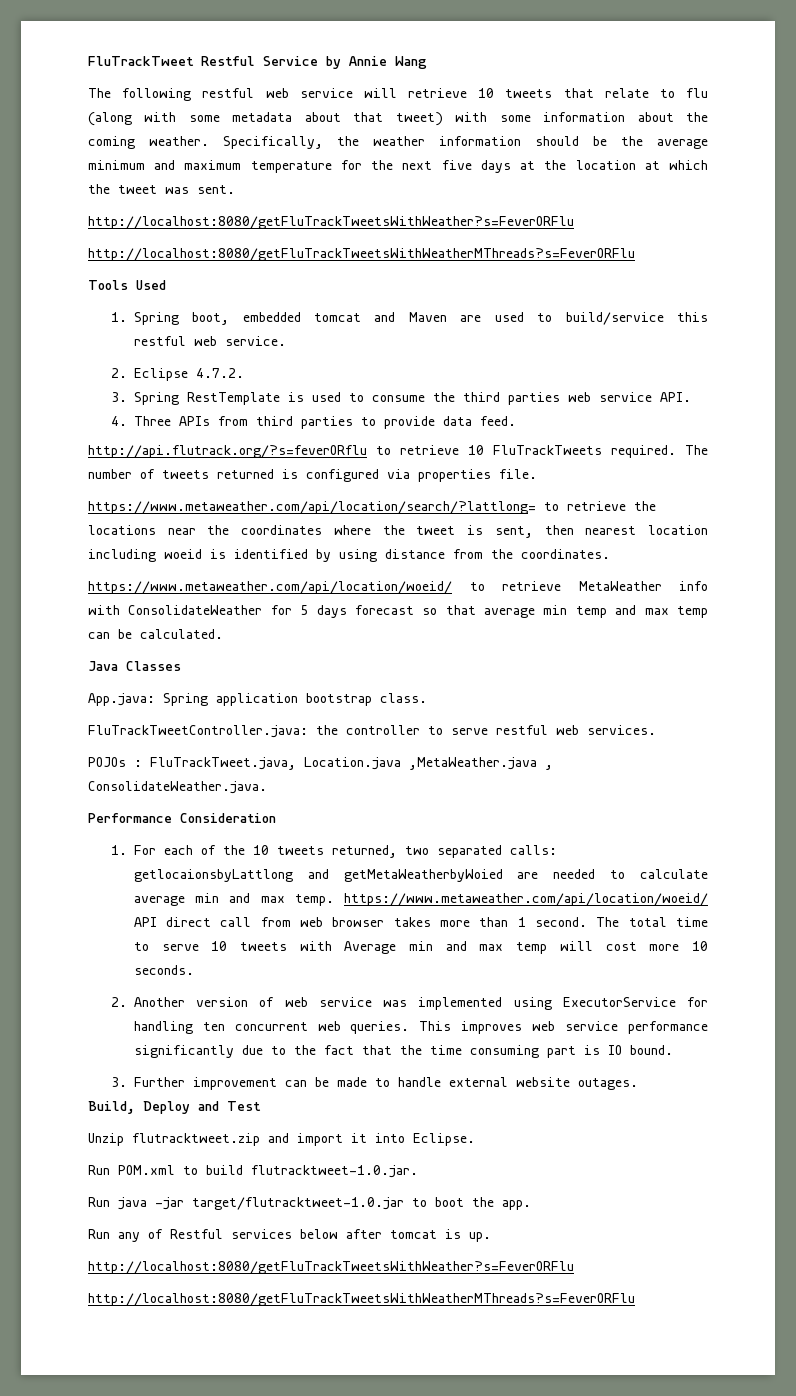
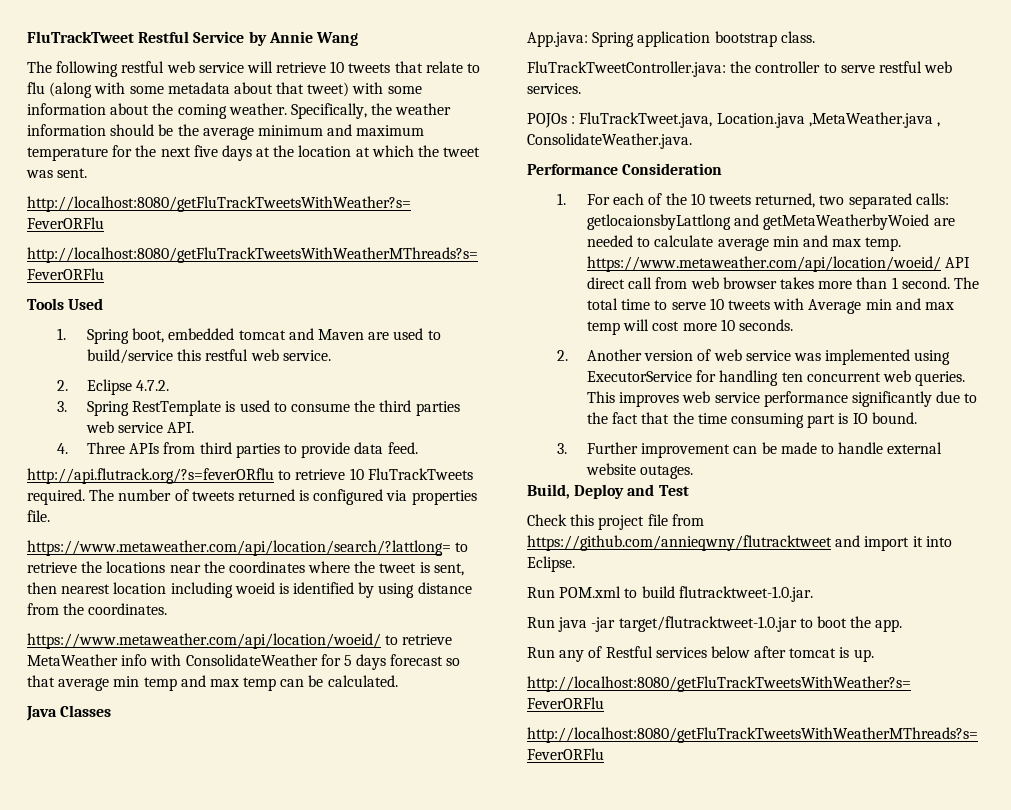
[88,1133,260,1146] Unzip flutracktweet.zip -> [527,514,704,530] [527,535,832,551] Check this project file from https://github.com/annieqwny/flutracktweet

